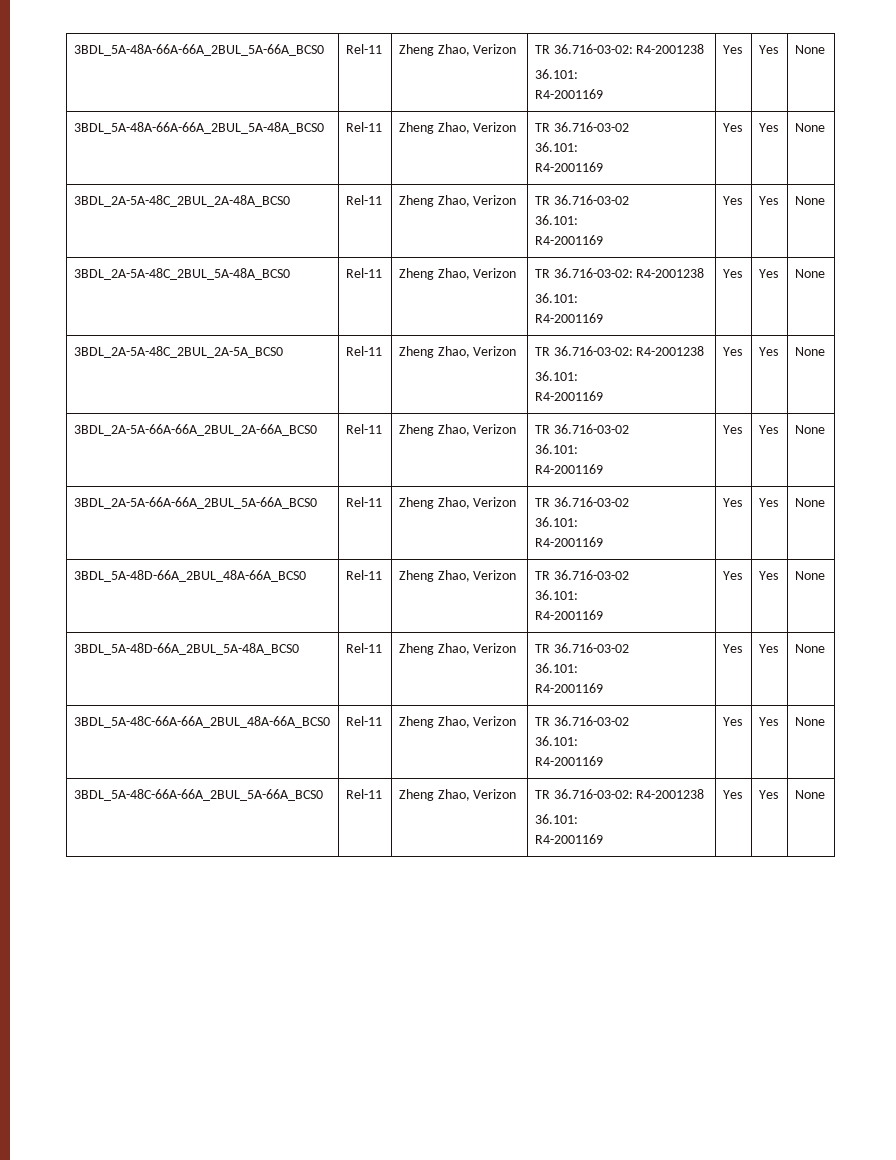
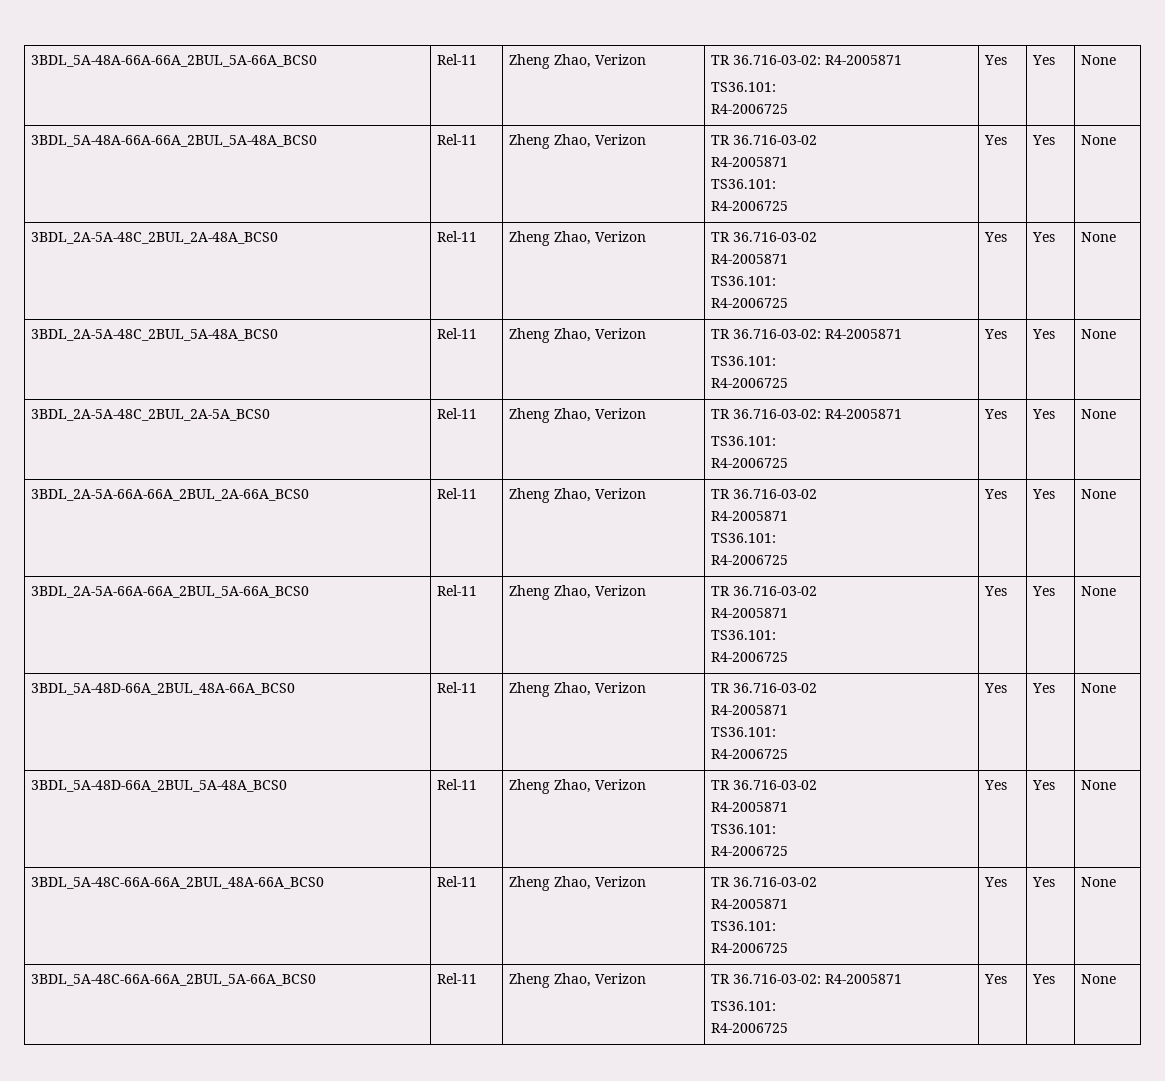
[636,44,705,54] [534,69,578,79] [534,89,603,99] R4-2001238 // 36.101: // R4-2001169 -> [824,55,902,65] [710,82,776,92] [710,104,788,114] R4-2005871 // TS36.101: // R4-2006725
[534,142,578,152] [534,162,603,172] 36.101: // R4-2001169 -> [710,157,788,167] [710,179,776,189] [710,201,788,211] R4-2005871 // TS36.101: // R4-2006725
[534,215,578,225] [534,235,603,245] 36.101: // R4-2001169 -> [710,254,788,264] [710,276,776,286] [710,298,788,308] R4-2005871 // TS36.101: // R4-2006725
[636,268,705,278] [534,293,578,303] [534,313,603,323] R4-2001238 // 36.101: // R4-2001169 -> [824,329,902,339] [710,356,776,366] [710,378,788,388] R4-2005871 // TS36.101: // R4-2006725
[636,346,705,356] [534,371,578,381] [534,391,603,401] R4-2001238 // 36.101: // R4-2001169 -> [824,409,902,419] [710,436,776,446] [710,458,788,468] R4-2005871 // TS36.101: // R4-2006725
[534,444,578,454] [534,464,603,474] 36.101: // R4-2001169 -> [710,511,788,521] [710,533,776,543] [710,555,788,565] R4-2005871 // TS36.101: // R4-2006725
[534,517,578,527] [534,537,603,547] 36.101: // R4-2001169 -> [710,608,788,618] [710,630,776,640] [710,652,788,662] R4-2005871 // TS36.101: // R4-2006725
[534,590,578,600] [534,610,603,620] 36.101: // R4-2001169 -> [710,705,788,715] [710,727,776,737] [710,749,788,759] R4-2005871 // TS36.101: // R4-2006725
[534,663,578,673] [534,683,603,693] 36.101: // R4-2001169 -> [710,802,788,812] [710,824,776,834] [710,846,788,856] R4-2005871 // TS36.101: // R4-2006725
[534,736,578,746] [534,756,603,766] 36.101: // R4-2001169 -> [710,899,788,909] [710,921,776,931] [710,943,788,953] R4-2005871 // TS36.101: // R4-2006725
[636,789,705,799] [534,814,578,824] [534,834,603,844] R4-2001238 // 36.101: // R4-2001169 -> [824,974,902,984] [710,1001,776,1011] [710,1023,788,1033] R4-2005871 // TS36.101: // R4-2006725

